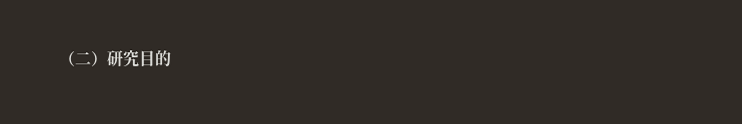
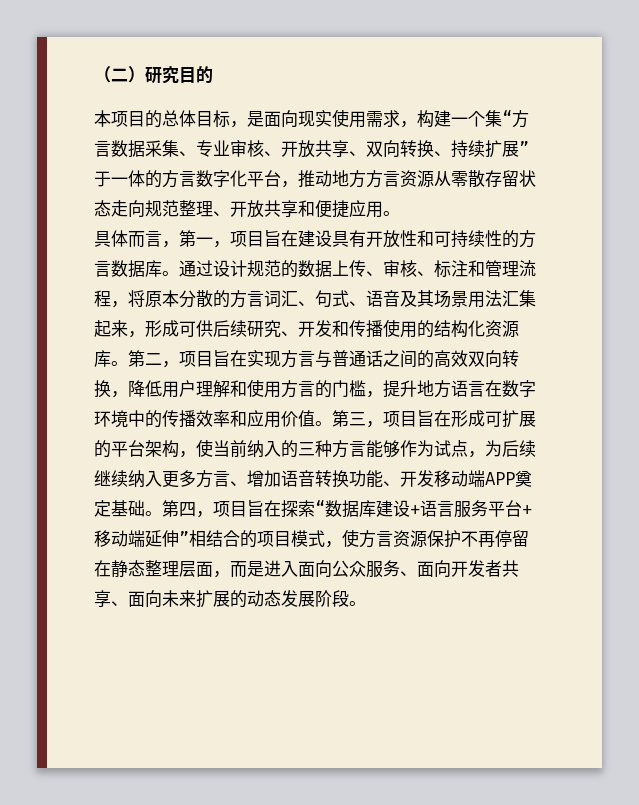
(172, 58) none -> [94,109,529,128] [94,140,529,158] [94,170,536,188] [94,200,400,218] [94,230,536,248] [94,260,536,278] [94,290,536,308] [94,319,519,338] [94,350,519,368] [94,379,536,398] [94,410,536,428] [94,439,536,458] [94,470,532,488] [94,500,532,518] [94,529,529,548] [94,560,519,578] [94,590,366,608] // 本项目的总体目标，是面向现实使用需求，构建一个集“方言数据采集、专业审核、开放共享、双向转换、持续扩展”于一体的方言数字化平台，推动地方方言资源从零散存留状态走向规范整理、开放共享和便捷应用。 // 具体而言，第一，项目旨在建设具有开放性和可持续性的方言数据库。通过设计规范的数据上传、审核、标注和管理流程，将原本分散的方言词汇、句式、语音及其场景用法汇集起来，形成可供后续研究、开发和传播使用的结构化资源库。第二，项目旨在实现方言与普通话之间的高效双向转换，降低用户理解和使用方言的门槛，提升地方语言在数字环境中的传播效率和应用价值。第三，项目旨在形成可扩展的平台架构，使当前纳入的三种方言能够作为试点，为后续继续纳入更多方言、增加语音转换功能、开发移动端APP奠定基础。第四，项目旨在探索“数据库建设+语言服务平台+移动端延伸”相结合的项目模式，使方言资源保护不再停留在静态整理层面，而是进入面向公众服务、面向开发者共享、面向未来扩展的动态发展阶段。

